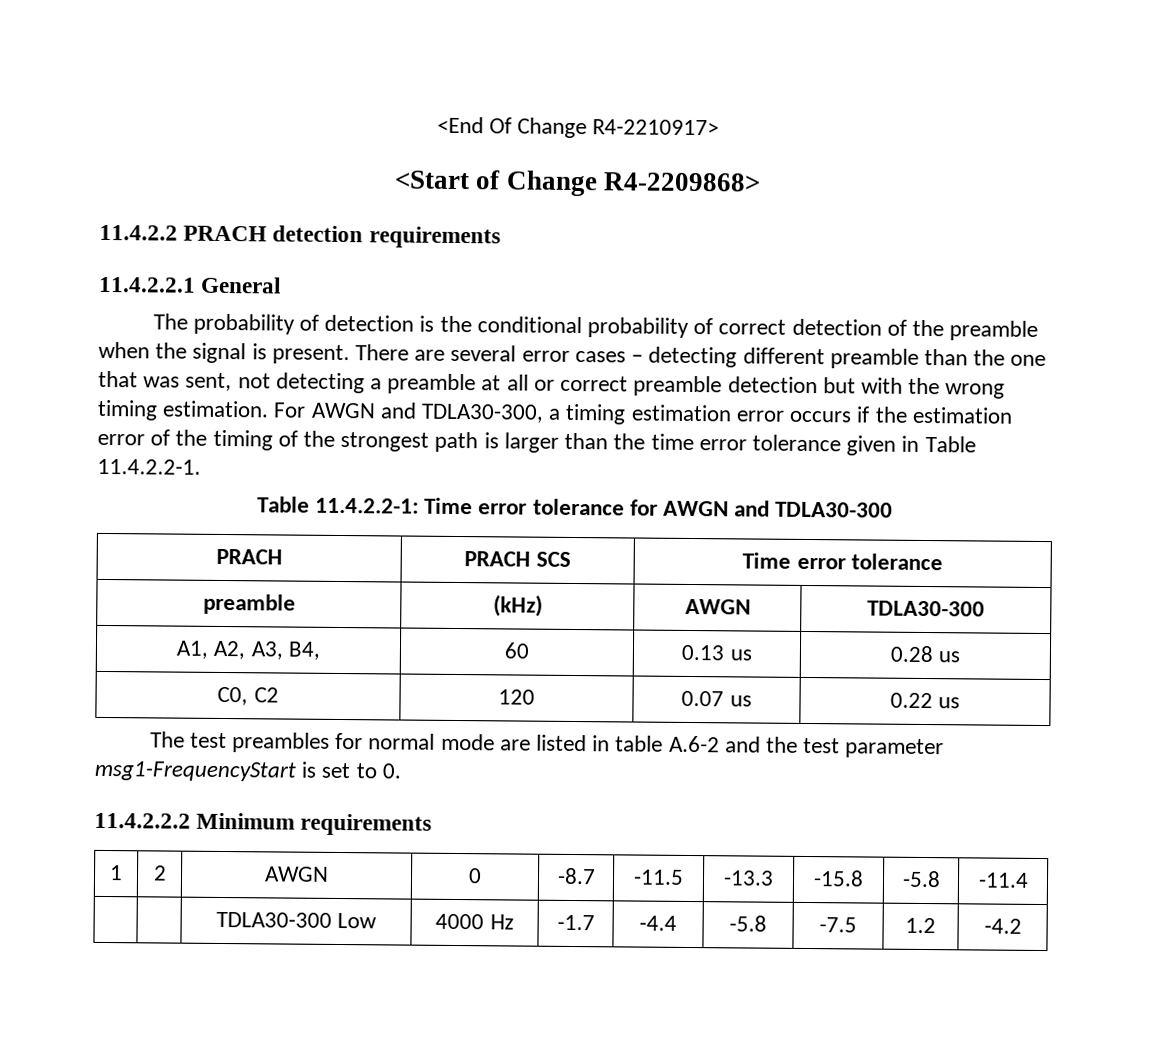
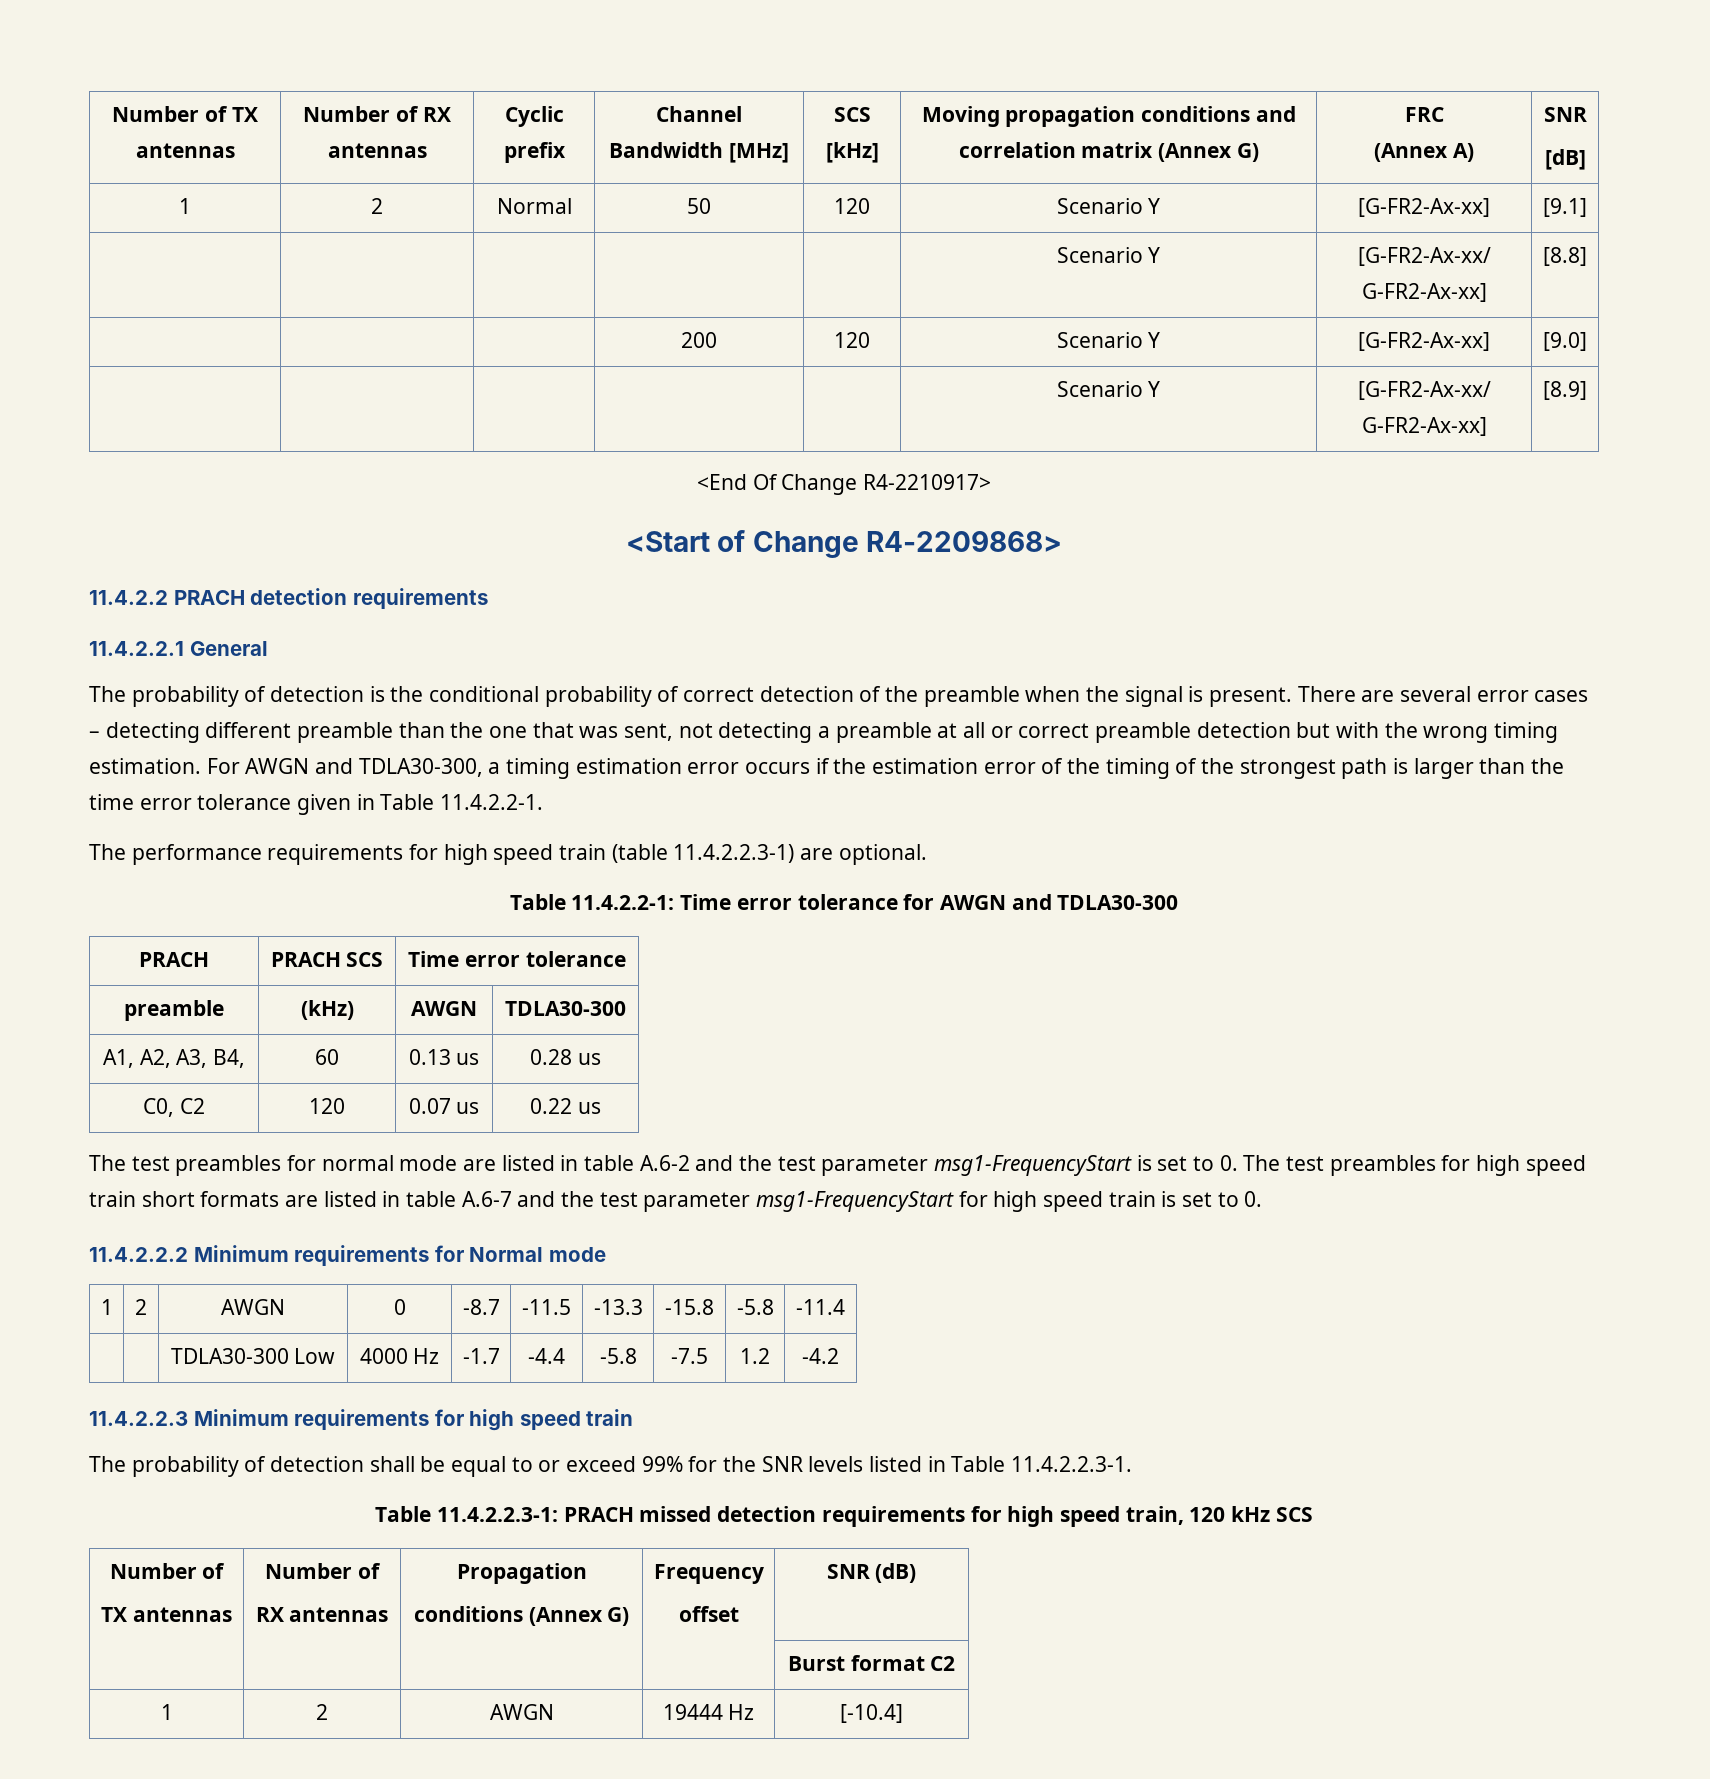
(436, 125) none -> [112,106,258,122] [135,143,235,158] [303,106,451,122] [327,143,427,158] [504,106,564,127] [503,142,566,163] [656,106,742,122] [609,142,789,163] [833,107,871,122] [825,142,879,163] [921,106,1296,127] [958,142,1259,162] [1404,107,1444,122] [1374,143,1474,162] [1543,107,1587,122] [1544,149,1586,170] [179,198,191,214] [370,198,383,214] [496,198,572,214] [687,198,711,214] [834,198,870,214] [1056,198,1161,214] [1358,198,1490,217] [1543,198,1587,217] [1056,247,1161,263] [1357,247,1491,266] [1361,283,1487,302] [1543,247,1587,266] [681,332,717,348] [834,332,870,348] [1056,332,1161,348] [1358,332,1490,351] [1543,332,1587,351] [1056,381,1161,397] [1357,381,1491,400] [1361,417,1487,436] [1543,381,1587,400] Number of TX antennas | Number of RX antennas | Cyclic prefix | Channel Bandwidth [MHz] | SCS [kHz] | Moving propagation conditions and correlation matrix (Annex G) | FRC // (Annex A) | SNR // [dB] // 1 | 2 | Normal | 50 | 120 | Scenario Y | [G-FR2-Ax-xx] | [9.1] // | | | | | Scenario Y | [G-FR2-Ax-xx/ G-FR2-Ax-xx] | [8.8] // | | | 200 | 120 | Scenario Y | [G-FR2-Ax-xx] | [9.0] // | | | | | Scenario Y | [G-FR2-Ax-xx/ G-FR2-Ax-xx] | [8.9] //
(201, 466) none -> [89,844,927,865] // The performance requirements for high speed train (table 11.4.2.2.3-1) are optional.
(401, 771) none -> [1243,1155,1586,1176] [89,1191,1263,1212] The test preambles for high speed train short formats are listed in table A.6-7 and the test parameter msg1-FrequencyStart for high speed train is set to 0.
(433, 824) none -> [434,1245,606,1262] for Normal mode
(1022, 926) none -> [89,1409,634,1431] [89,1456,1133,1477] [375,1506,1313,1527] [109,1563,226,1579] [101,1607,232,1622] [265,1563,381,1579] [255,1607,389,1622] [456,1563,587,1584] [413,1606,630,1626] [653,1564,764,1584] [678,1606,739,1622] [826,1563,917,1583] [787,1655,956,1671] [160,1704,173,1720] [316,1704,328,1720] [489,1704,554,1720] [662,1704,755,1720] [840,1704,903,1723] // 11.4.2.2.3 Minimum requirements for high speed train // The probability of detection shall be equal to or exceed 99% for the SNR levels listed in Table 11.4.2.2.3-1. // Table 11.4.2.2.3-1: PRACH missed detection requirements for high speed train, 120 kHz SCS // Number of // TX antennas | Number of // RX antennas | Propagation // conditions (Annex G) | Frequency // offset | SNR (dB) // | | | | Burst format C2 // 1 | 2 | AWGN | 19444 Hz | [-10.4]

